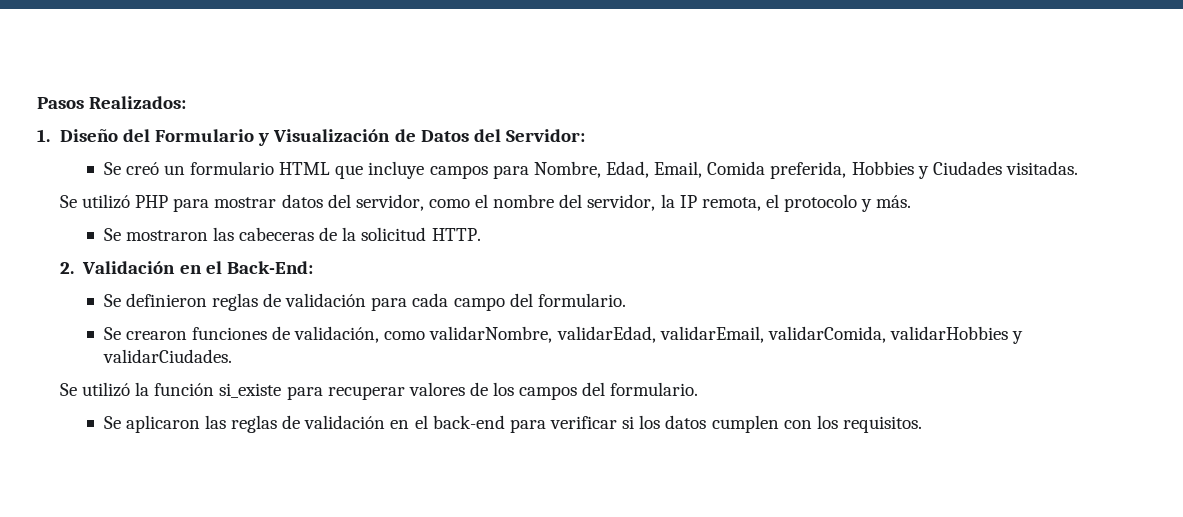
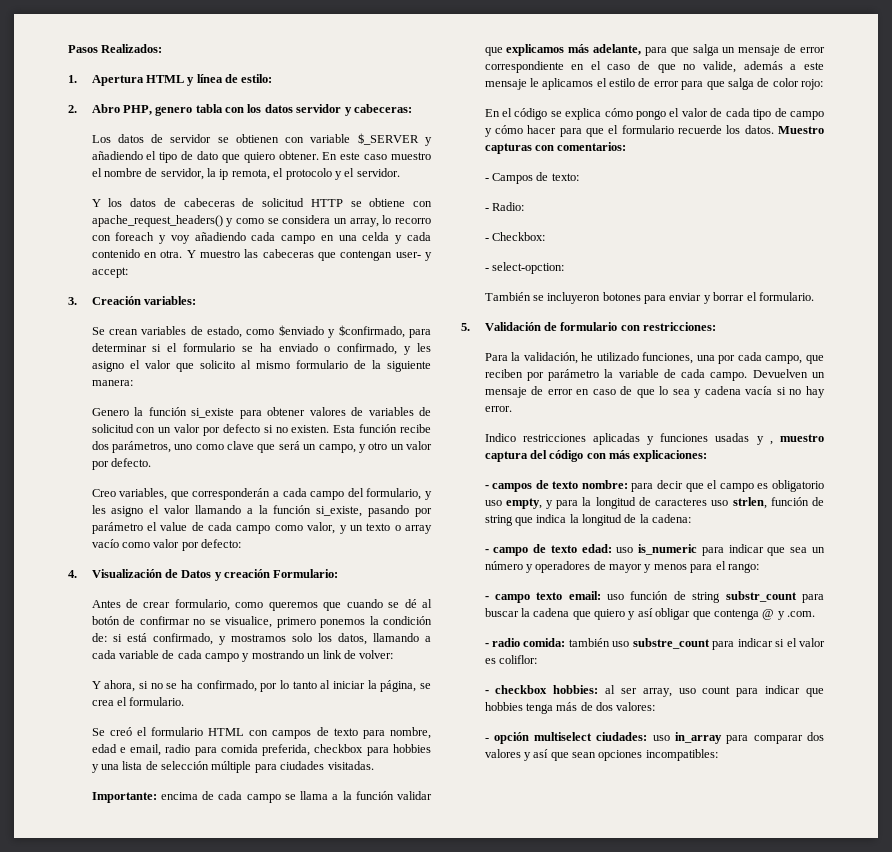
[59,129,585,146] [103,161,1078,179] [59,194,470,212] Diseño del Formulario y Visualización de Datos del Servidor: // Se creó un formulario HTML que incluye campos para Nombre, Edad, Email, Comida preferida, Hobbies y Ciudades visitadas. // Se utilizó PHP para mostrar datos del servidor, como -> [91,74,273,86] [68,104,412,116] [91,133,432,146] [91,151,431,163] Apertura HTML y línea de estilo: // 2. Abro PHP, genero tabla con los datos servidor y cabeceras: // Los datos de servidor se obtienen con variable $_SERVER y añadiendo el tipo de dato que quiero obtener. En este caso muestro
[559,194,583,208] del -> [145,168,158,177] de
[679,195,697,208] IP -> [219,169,229,180] ip
[876,195,912,208] [103,227,481,241] [59,261,313,274] [103,293,626,311] [103,326,1024,344] [102,349,232,363] [59,382,131,397] más. // Se mostraron las cabeceras de la solicitud HTTP. // 2. Validación en el Back-End: // Se definieron reglas de validación para cada campo del formulario. // Se crearon funciones de validación, como validarNombre, validarEdad, validarEmail, validarComida, validarHobbies y validarCiudades. // Se utilizó -> [344,168,400,177] [91,198,432,207] [91,215,431,227] [91,232,432,244] [91,249,433,261] [91,267,128,278] [68,296,196,305] [91,325,431,338] [91,343,432,355] [91,360,431,372] [91,380,133,386] [91,408,129,416] el servidor. // Y los datos de cabeceras de solicitud HTTP se obtiene con apache_request_headers() y como se considera un array, lo recorro con foreach y voy añadiendo cada campo en una celda y cada contenido en otra. Y muestro las cabeceras que contengan user- y accept: // 3. Creación variables: // Se crean variables de estado, como $enviado y $confirmado, para determinar si el formulario se ha enviado o confirmado, y les asigno el valor que solicito al mismo formulario de la siguiente manera: // Genero
[327,386,405,400] recuperar -> [266,407,305,416] obtener
[493,382,699,400] [103,415,922,433] los campos del formulario. // Se aplicaron las reglas de validación en el back-end para verificar si los datos cumplen con los requisitos. -> [368,407,432,416] [91,424,431,436] [91,441,432,453] [91,458,151,470] [91,488,432,500] [91,505,433,517] [91,522,432,534] [91,539,241,551] [68,569,339,581] [91,599,432,611] [91,616,433,628] [91,633,431,645] [91,650,394,662] [91,680,431,692] [91,697,185,706] [91,727,431,739] [91,744,431,756] [91,761,374,773] [91,791,432,803] [484,44,825,56] [484,61,824,73] [484,78,823,90] [484,108,824,120] [484,125,824,137] [484,142,627,154] [484,172,579,184] [484,202,524,211] [484,232,545,241] [484,262,564,274] [484,292,814,304] [461,322,716,331] [484,352,824,364] [484,369,825,381] [484,386,825,398] [484,406,512,412] [484,433,824,445] [484,450,708,462] [484,480,824,492] [484,497,824,509] [484,514,692,526] [484,544,825,556] [484,561,759,573] [484,591,824,603] [484,608,815,620] [484,638,825,650] [484,655,537,664] [484,685,824,697] [484,702,656,714] [484,732,824,744] [484,749,718,761] variables de solicitud con un valor por defecto si no existen. Esta función recibe dos parámetros, uno como clave que será un campo, y otro un valor por defecto. // Creo variables, que corresponderán a cada campo del formulario, y les asigno el valor llamando a la función si_existe, pasando por parámetro el value de cada campo como valor, y un texto o array vacío como valor por defecto: // 4. Visualización de Datos y creación Formulario: // Antes de crear formulario, como queremos que cuando se dé al botón de confirmar no se visualice, primero ponemos la condición de: si está confirmado, y mostramos solo los datos, llamando a cada variable de cada campo y mostrando un link de volver: // Y ahora, si no se ha confirmado, por lo tanto al iniciar la página, se crea el formulario. // Se creó el formulario HTML con campos de texto para nombre, edad e email, radio para comida preferida, checkbox para hobbies y una lista de selección múltiple para ciudades visitadas. // Importante: encima de cada campo se llama a la función validar que explicamos más adelante, para que salga un mensaje de error correspondiente en el caso de que no valide, además a este mensaje le aplicamos el estilo de error para que salga de color rojo: // En el código se explica cómo pongo el valor de cada tipo de campo y cómo hacer para que el formulario recuerde los datos. Muestro capturas con comentarios: // - Campos de texto: // - Radio: // - Checkbox: // - select-opction: // También se incluyeron botones para enviar y borrar el formulario. // 5. Validación de formulario con restricciones: // Para la validación, he utilizado funciones, una por cada campo, que reciben por parámetro la variable de cada campo. Devuelven un mensaje de error en caso de que lo sea y cadena vacía si no hay error. // Indico restricciones aplicadas y funciones usadas y , muestro captura del código con más explicaciones: // - campos de texto nombre: para decir que el campo es obligatorio uso empty, y para la longitud de caracteres uso strlen, función de string que indica la longitud de la cadena: // - campo de texto edad: uso is_numeric para indicar que sea un número y operadores de mayor y menos para el rango: // - campo texto email: uso función de string substr_count para buscar la cadena que quiero y así obligar que contenga @ y .com. // - radio comida: también uso substre_count para indicar si el valor es coliflor: // - checkbox hobbies: al ser array, uso count para indicar que hobbies tenga más de dos valores: // - opción multiselect ciudades: uso in_array para comparar dos valores y así que sean opciones incompatibles:

